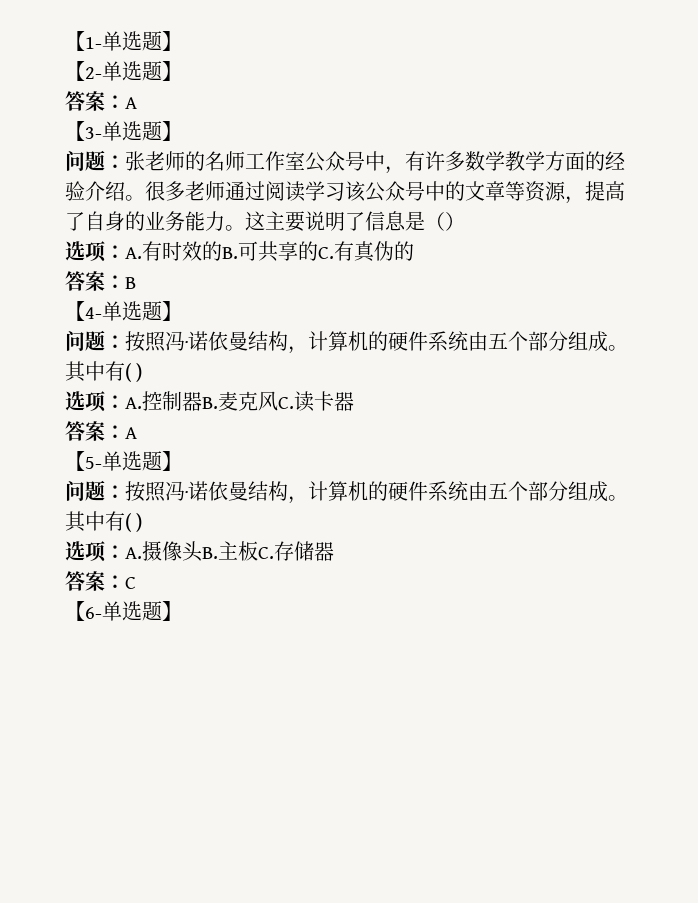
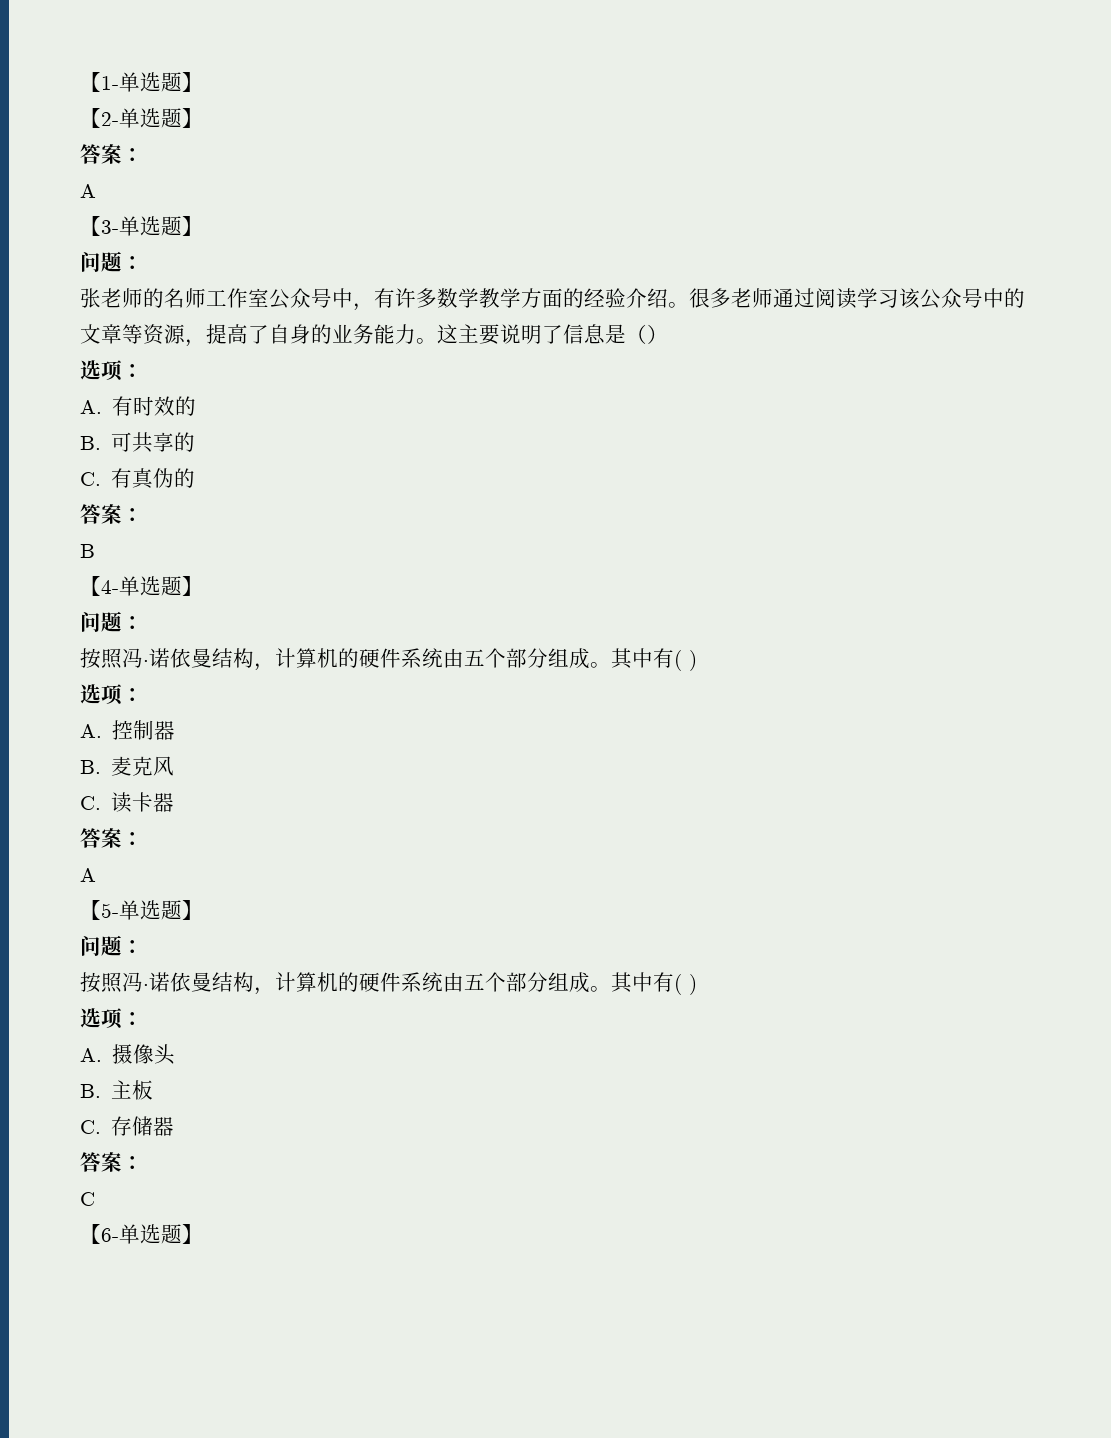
(125, 102) none -> (143, 155) //
(125, 162) none -> (143, 263) //
(125, 252) none -> (143, 371) //
(222, 251) none -> (197, 406) //
(318, 251) none -> (196, 442) //
(125, 282) none -> (143, 515) //
(125, 342) none -> (143, 623) //
(125, 402) none -> (143, 695) //
(202, 401) none -> (176, 730) //
(278, 401) none -> (175, 766) //
(125, 432) none -> (143, 839) //
(125, 492) none -> (143, 947) //
(125, 552) none -> (143, 1019) //
(203, 551) none -> (176, 1054) //
(258, 551) none -> (154, 1090) //
(125, 582) none -> (143, 1163) //

